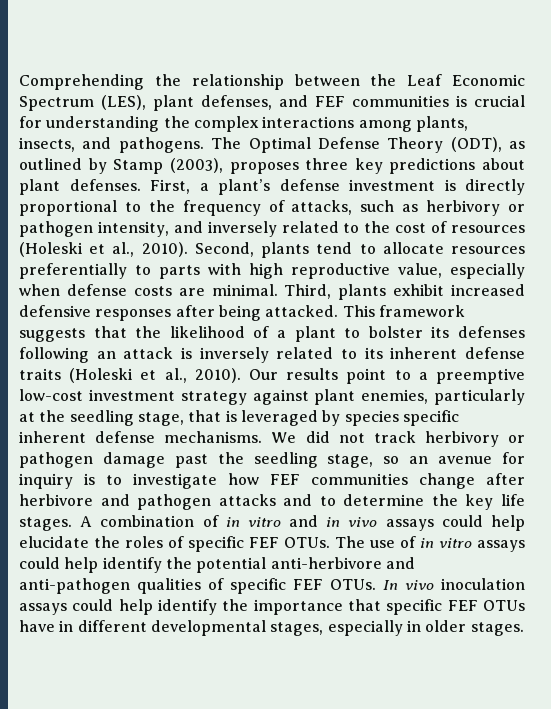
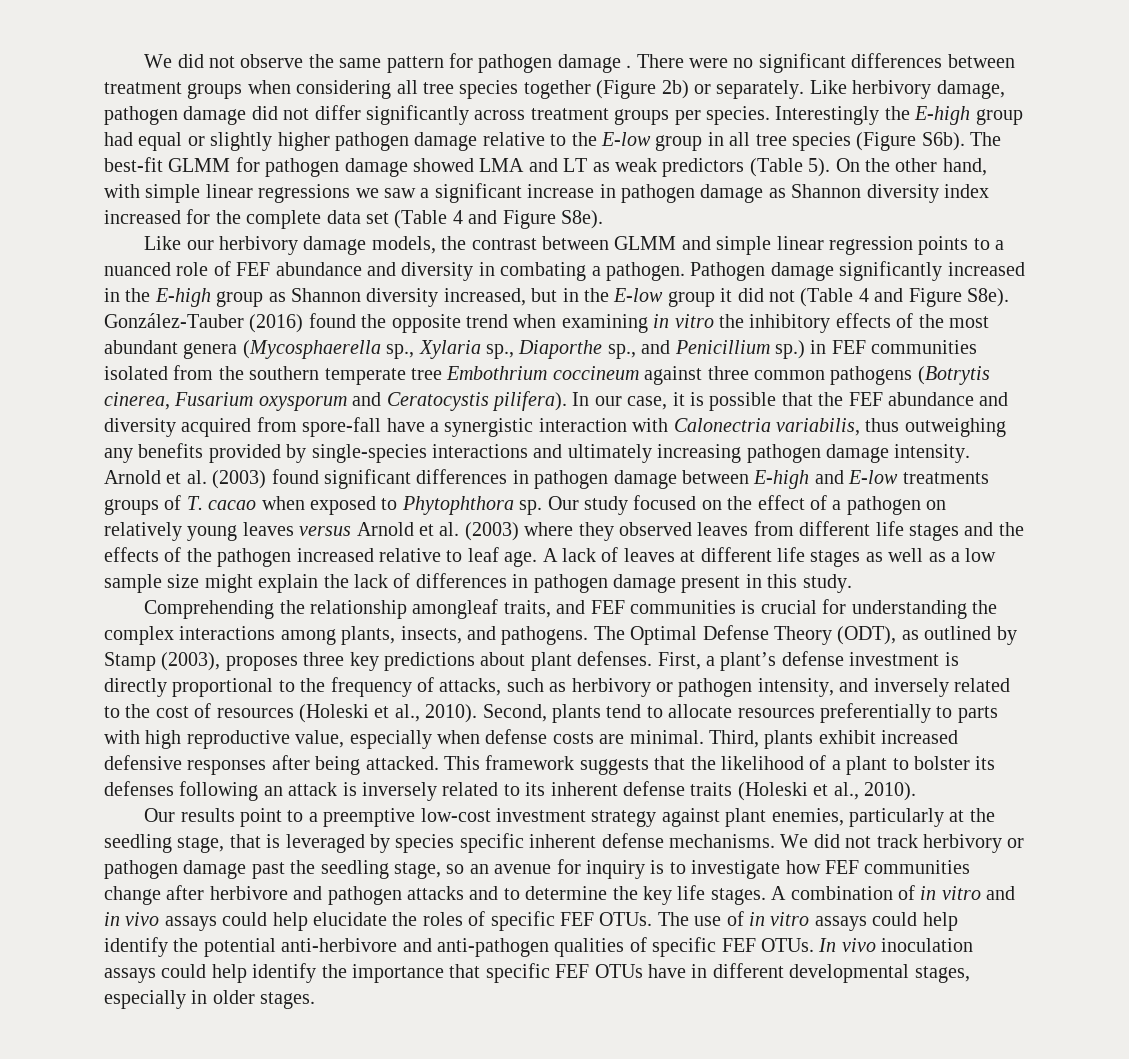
[19,74,525,90] [19,95,272,111] Comprehending the relationship between the Leaf Economic Spectrum (LES), plant defenses, -> [144,53,1015,73] [104,80,1005,99] [104,105,1023,125] [104,132,1002,151] [104,157,987,177] [104,183,989,203] [104,209,603,229] [144,236,1005,255] [104,261,1025,281] [104,288,1009,307] [104,313,989,333] [104,340,978,359] [104,365,990,385] [104,391,1009,411] [104,417,1006,437] [104,443,971,463] [104,469,989,489] [104,495,947,515] [104,521,1024,541] [104,547,997,567] [104,573,852,593] [144,599,551,619] We did not observe the same pattern for pathogen damage . There were no significant differences between treatment groups when considering all tree species together (Figure 2b) or separately. Like herbivory damage, pathogen damage did not differ significantly across treatment groups per species. Interestingly the E-high group had equal or slightly higher pathogen damage relative to the E-low group in all tree species (Figure S6b). The best-fit GLMM for pathogen damage showed LMA and LT as weak predictors (Table 5). On the other hand, with simple linear regressions we saw a significant increase in pathogen damage as Shannon diversity index increased for the complete data set (Table 4 and Figure S8e). // Like our herbivory damage models, the contrast between GLMM and simple linear regression points to a nuanced role of FEF abundance and diversity in combating a pathogen. Pathogen damage significantly increased in the E-high group as Shannon diversity increased, but in the E-low group it did not (Table 4 and Figure S8e). González-Tauber (2016) found the opposite trend when examining in vitro the inhibitory effects of the most abundant genera (Mycosphaerella sp., Xylaria sp., Diaporthe sp., and Penicillium sp.) in FEF communities isolated from the southern temperate tree Embothrium coccineum against three common pathogens (Botrytis cinerea, Fusarium oxysporum and Ceratocystis pilifera). In our case, it is possible that the FEF abundance and diversity acquired from spore-fall have a synergistic interaction with Calonectria variabilis, thus outweighing any benefits provided by single-species interactions and ultimately increasing pathogen damage intensity. Arnold et al. (2003) found significant differences in pathogen damage between E-high and E-low treatments groups of T. cacao when exposed to Phytophthora sp. Our study focused on the effect of a pathogen on relatively young leaves versus Arnold et al. (2003) where they observed leaves from different life stages and the effects of the pathogen increased relative to leaf age. A lack of leaves at different life stages as well as a low sample size might explain the lack of differences in pathogen damage present in this study. // Comprehending the relationship amongleaf traits,
(241, 375) none -> (916, 791) //

